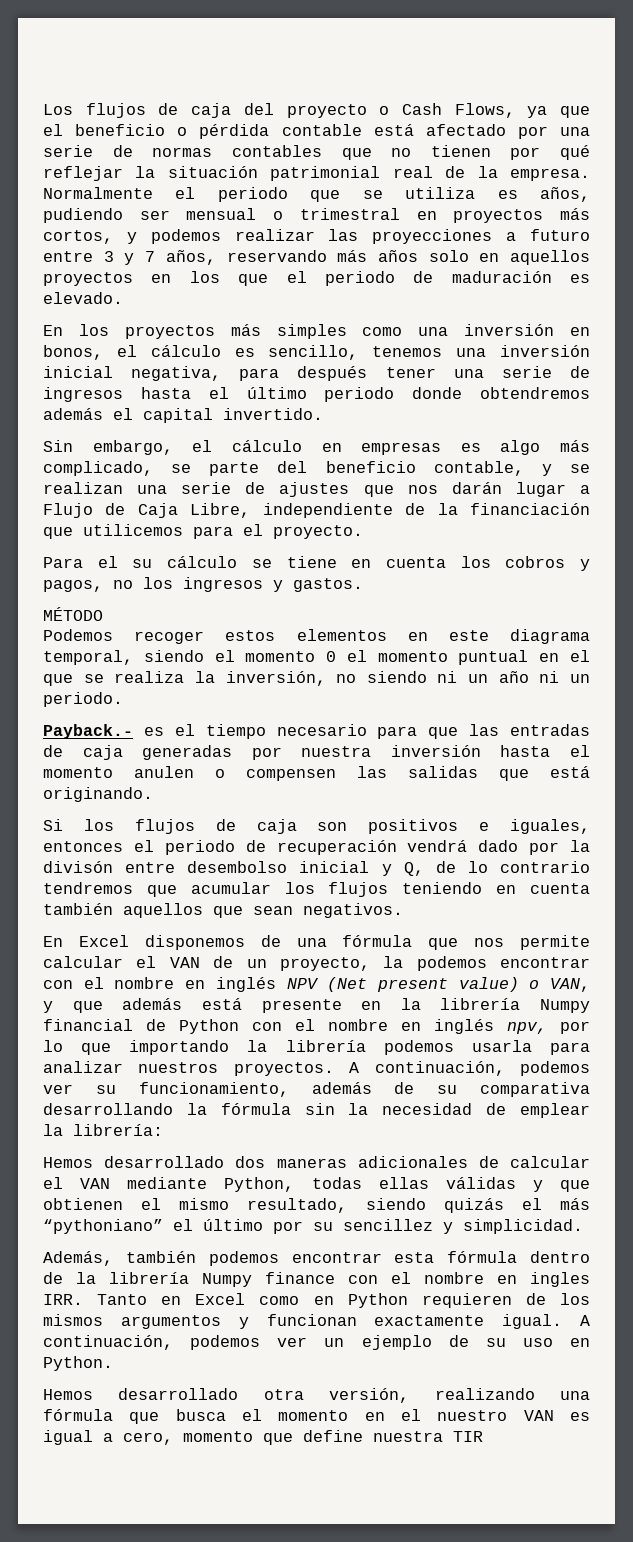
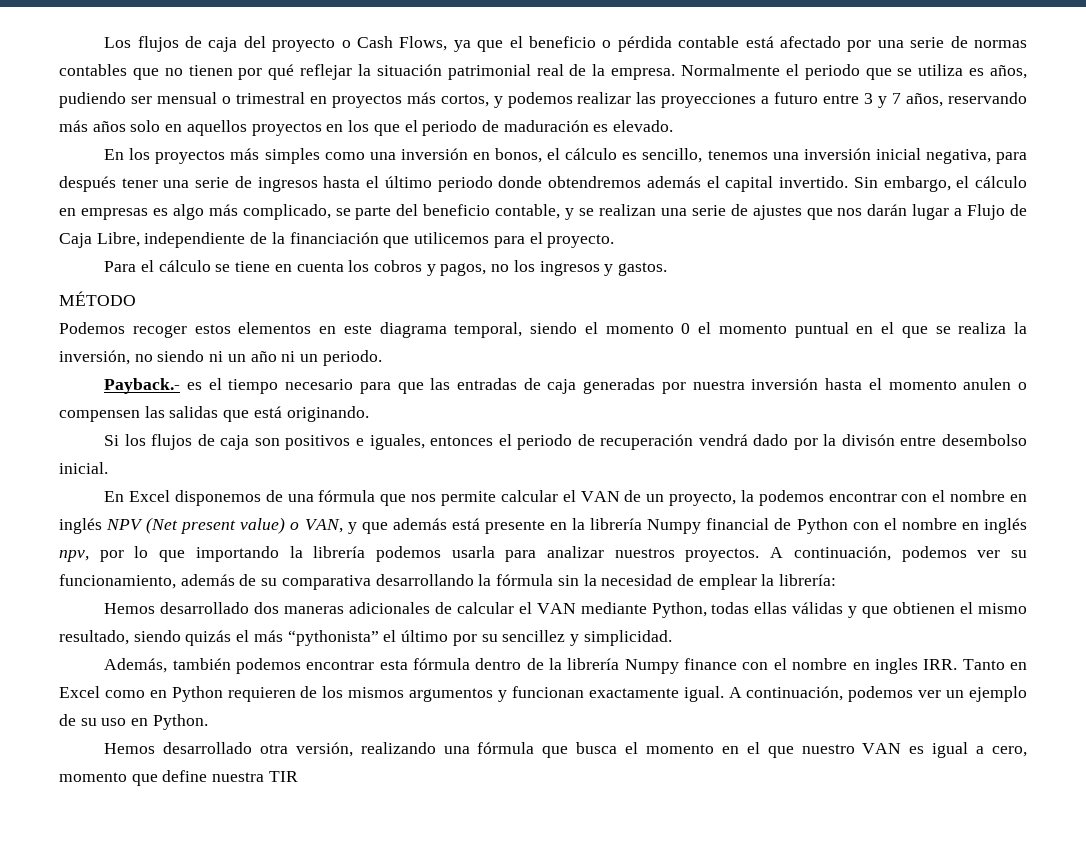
(323, 414) // -> (849, 182) none
[132,559,153,568] su -> (154, 266) none
[299,861,590,876] [43,882,590,897] [43,903,403,918] inicial y Q, de lo contrario tendremos que acumular los flujos teniendo en cuenta también aquellos que sean negativos. -> [59,462,108,474] inicial.
[43,1219,163,1234] “pythoniano” -> [287,630,379,646] “pythonista”
(421, 1415) none -> [767,746,794,758] que

